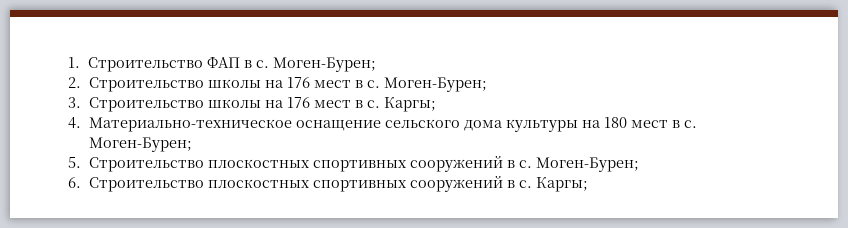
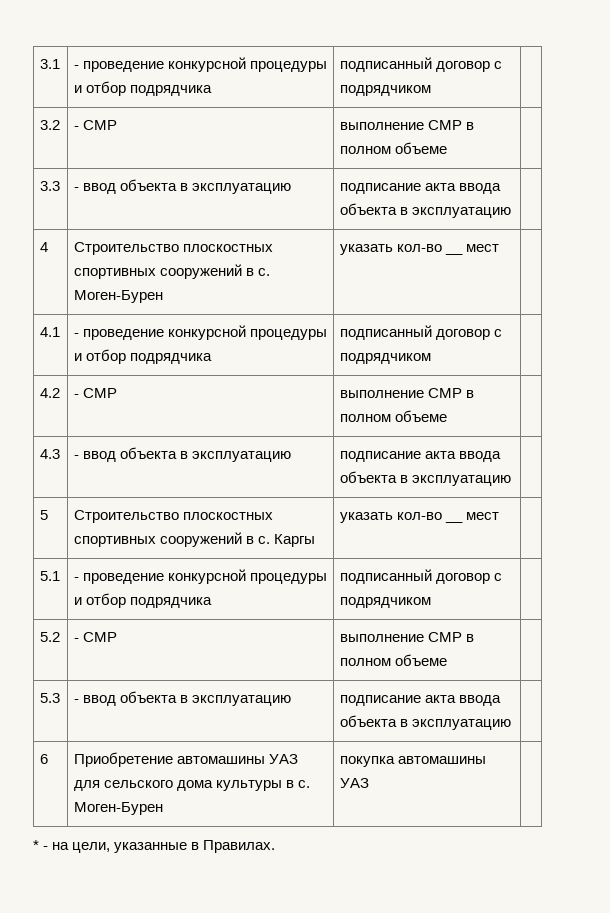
[68,57,376,72] [68,77,487,92] [68,97,436,112] [68,117,697,132] [88,137,192,152] [68,156,639,172] [68,176,588,192] 1. Строительство ФАП в с. Моген-Бурен; // 2. Строительство школы на 176 мест в с. Моген-Бурен; // 3. Строительство школы на 176 мест в с. Каргы; // 4. Материально-техническое оснащение сельского дома культуры на 180 мест в с. Моген-Бурен; // 5. Строительство плоскостных спортивных сооружений в с. Моген-Бурен; // 6. Строительство плоскостных спортивных сооружений в с. Каргы; -> [39,59,60,69] [73,57,327,72] [73,81,212,96] [339,57,502,72] [339,85,431,96] [39,120,60,130] [73,120,117,130] [339,120,474,130] [339,142,447,154] [39,181,60,191] [73,179,291,194] [339,183,501,194] [339,203,511,218] [39,242,48,252] [73,242,273,255] [73,264,270,279] [73,290,163,303] [339,244,442,255] [444,252,463,255] [465,244,499,252] [39,327,60,337] [73,325,327,340] [73,349,212,364] [339,325,502,340] [339,353,431,364] [39,388,60,398] [73,388,117,398] [339,388,474,398] [339,410,447,422] [39,449,60,459] [73,447,291,462] [339,451,501,462] [339,471,511,486] [39,510,48,520] [73,510,273,523] [73,532,315,547] [339,512,442,523] [444,520,463,523] [465,512,499,520] [39,571,60,581] [73,569,327,584] [73,593,212,608] [339,569,502,584] [339,597,431,608] [39,632,60,642] [73,632,117,642] [339,632,474,642] [339,654,447,666] [39,693,60,703] [73,691,291,706] [339,695,501,706] [339,715,511,730] [39,754,48,764] [73,752,298,767] [73,780,310,791] [73,802,163,815] [339,756,486,767] [339,778,369,788] [33,840,276,853] 3.1 | - проведение конкурсной процедуры и отбор подрядчика | подписанный договор с подрядчиком | // 3.2 | - СМР | выполнение СМР в полном объеме | // 3.3 | - ввод объекта в эксплуатацию | подписание акта ввода объекта в эксплуатацию | // 4 | Строительство плоскостных спортивных сооружений в с. Моген-Бурен | указать кол-во __ мест | // 4.1 | - проведение конкурсной процедуры и отбор подрядчика | подписанный договор с подрядчиком | // 4.2 | - СМР | выполнение СМР в полном объеме | // 4.3 | - ввод объекта в эксплуатацию | подписание акта ввода объекта в эксплуатацию | // 5 | Строительство плоскостных спортивных сооружений в с. Каргы | указать кол-во __ мест | // 5.1 | - проведение конкурсной процедуры и отбор подрядчика | подписанный договор с подрядчиком | // 5.2 | - СМР | выполнение СМР в полном объеме | // 5.3 | - ввод объекта в эксплуатацию | подписание акта ввода объекта в эксплуатацию | // 6 | Приобретение автомашины УАЗ для сельского дома культуры в с. Моген-Бурен | покупка автомашины УАЗ | // * - на цели, указанные в Правилах.

